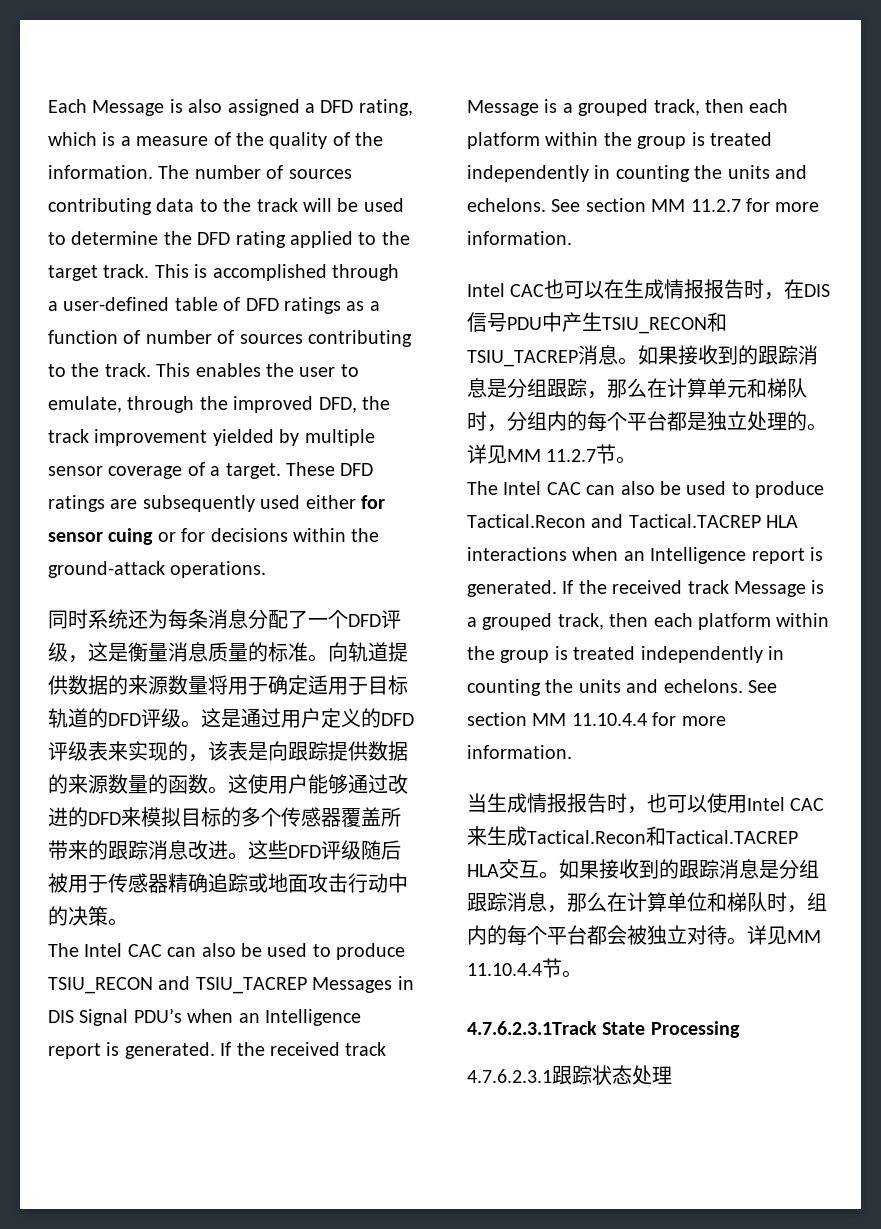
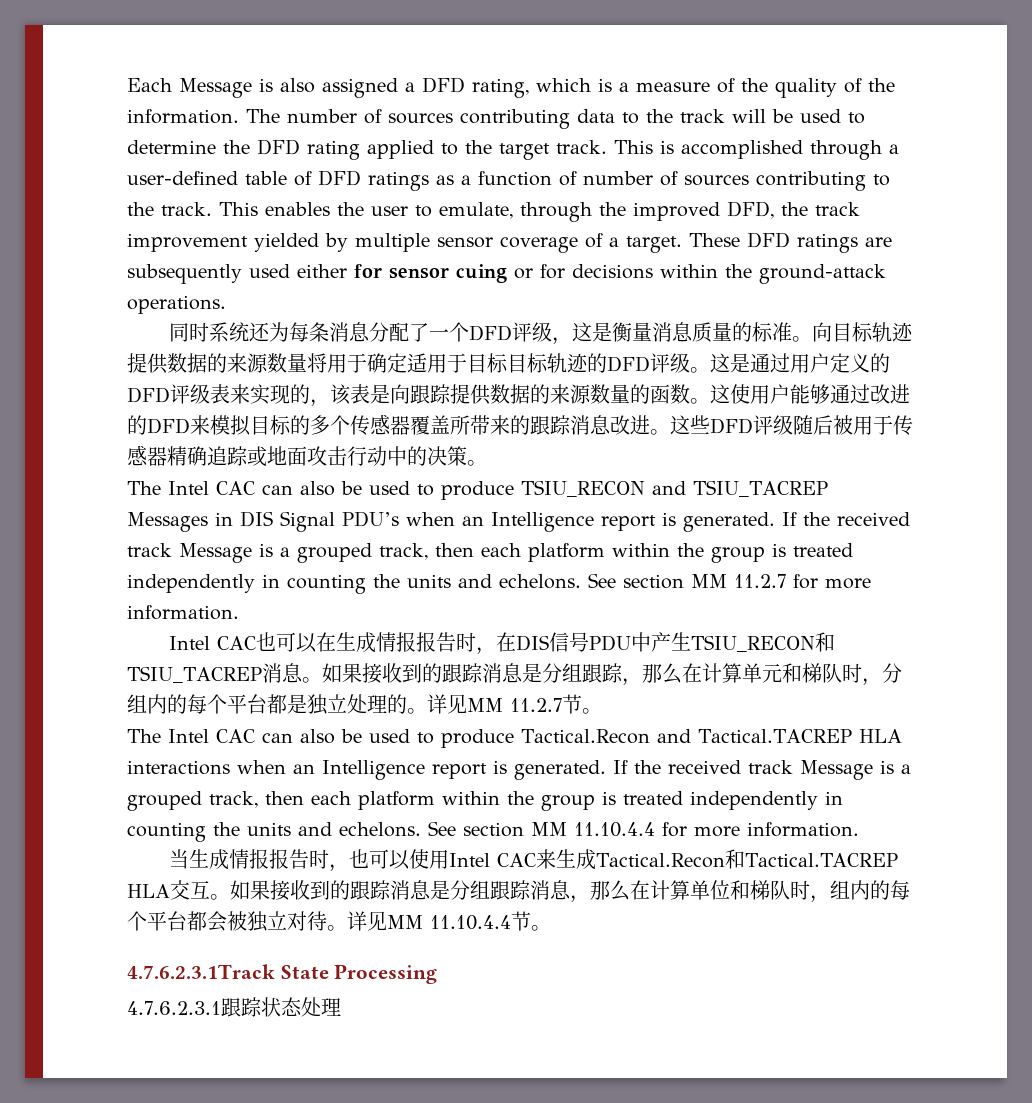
[348,642,388,662] 轨道 -> [831,322,913,342] 目标轨迹
[48,708,88,728] 轨道 -> [507,353,588,373] 目标轨迹

